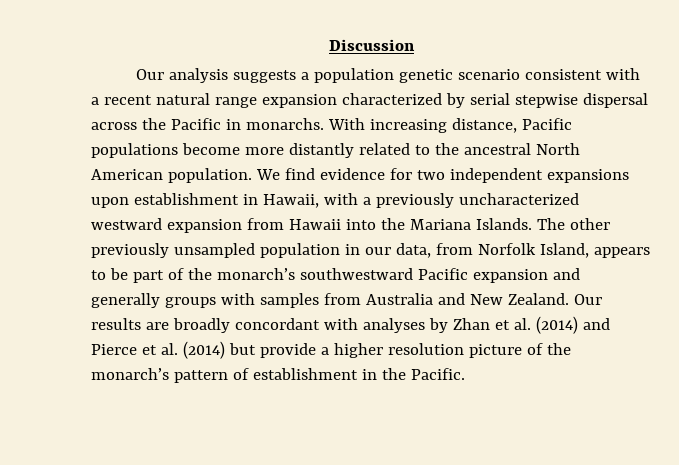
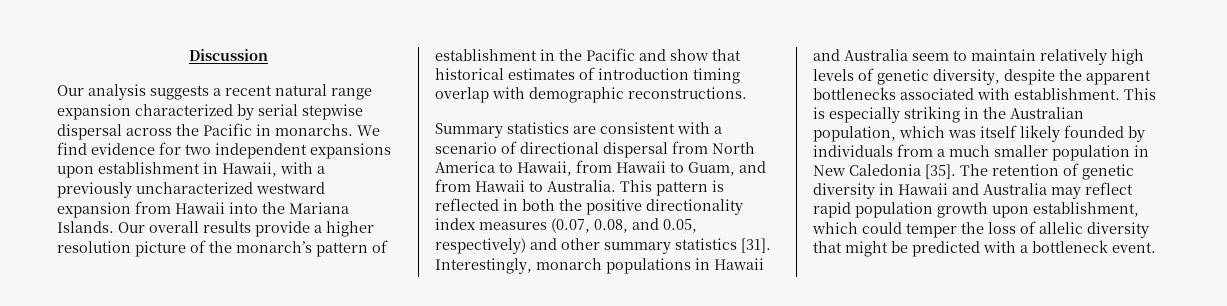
[314,68,641,83] [91,97,99,105] population genetic scenario consistent with a -> (221, 92) none
[327,118,572,133] [91,143,580,158] [91,168,252,183] With increasing distance, Pacific populations become more distantly related to the ancestral North American population. -> (353, 130) none
[536,218,610,230] [91,243,650,258] [91,268,580,283] [91,293,602,308] [91,316,610,334] [91,341,256,359] The other previously unsampled population in our data, from Norfolk Island, appears to be part of the monarch’s southwestward Pacific expansion and generally groups with samples from Australia and New Zealand. Our results are broadly concordant with analyses by Zhan et al. (2014) and Pierce et al. (2014) but -> [118,221,251,233] Our overall results
[410,368,465,380] Pacific. -> [586,48,741,61] [435,67,740,84] [435,87,747,103] [435,122,722,138] [435,141,755,158] [435,160,766,176] [435,179,724,196] [435,198,743,215] [435,218,697,233] [435,238,771,254] [435,258,764,274] [813,49,1144,65] [813,68,1151,85] [813,87,1156,100] [813,106,1084,123] [813,125,1145,142] [813,144,1149,161] [813,163,1134,180] [813,182,1133,199] [813,202,1139,218] [812,221,1149,238] [813,240,1156,257] Pacific and show that historical estimates of introduction timing overlap with demographic reconstructions. // Summary statistics are consistent with a scenario of directional dispersal from North America to Hawaii, from Hawaii to Guam, and from Hawaii to Australia. This pattern is reflected in both the positive directionality index measures (0.07, 0.08, and 0.05, respectively) and other summary statistics [31]. Interestingly, monarch populations in Hawaii and Australia seem to maintain relatively high levels of genetic diversity, despite the apparent bottlenecks associated with establishment. This is especially striking in the Australian population, which was itself likely founded by individuals from a much smaller population in New Caledonia [35]. The retention of genetic diversity in Hawaii and Australia may reflect rapid population growth upon establishment, which could temper the loss of allelic diversity that might be predicted with a bottleneck event.

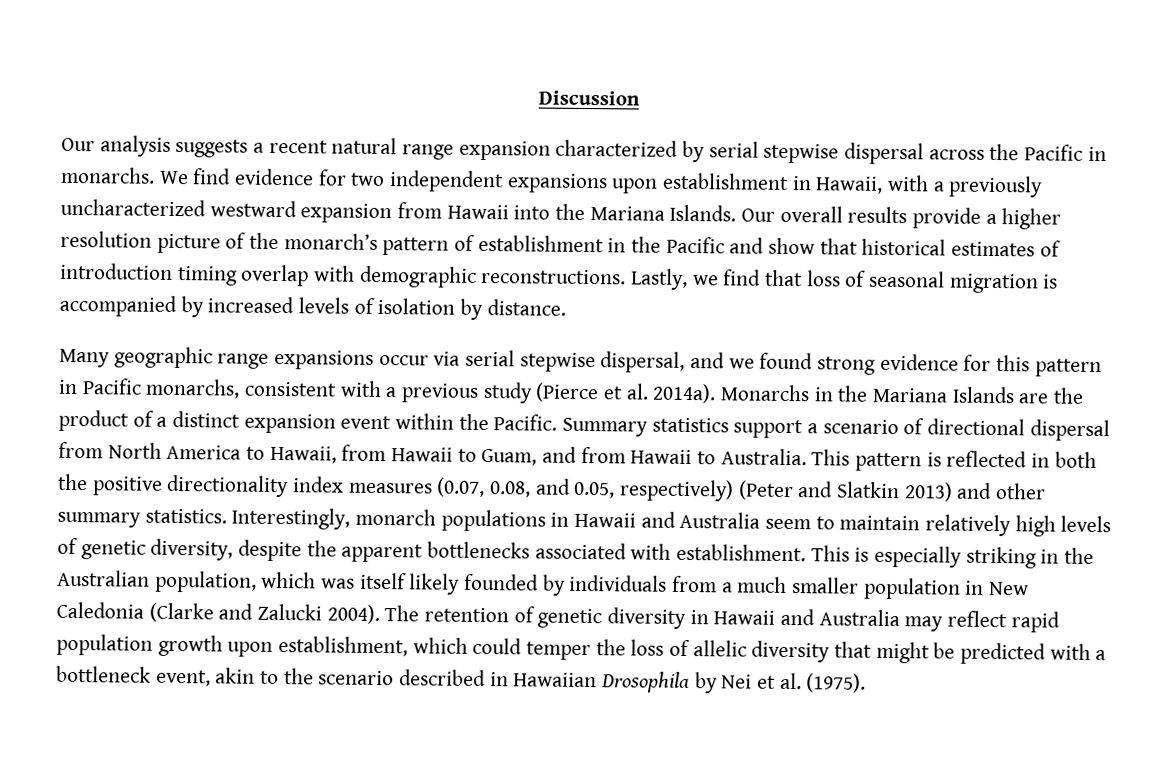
[435,122,710,138] // Summary statistics are consistent with -> [630,268,1059,294] [59,294,566,320] [59,346,1102,378] [58,378,1085,404] [58,409,804,439] Lastly, we find that loss of seasonal migration is accompanied by increased levels of isolation by distance. // Many geographic range expansions occur via serial stepwise dispersal, and we found strong evidence for this pattern in Pacific monarchs, consistent with a previous study (Pierce et al. 2014a). Monarchs in the Mariana Islands are the product of a distinct expansion event within the Pacific. Summary statistics support
(526, 246) none -> [737,480,953,502] (Peter and Slatkin 2013)
[675,238,771,253] statistics [31]. -> [144,508,227,524] statistics.
[925,164,956,179] [35]. -> [148,602,380,624] (Clarke and Zalucki 2004).
[1112,242,1156,253] event. -> [155,667,867,694] event, akin to the scenario described in Hawaiian Drosophila by Nei et al. (1975).

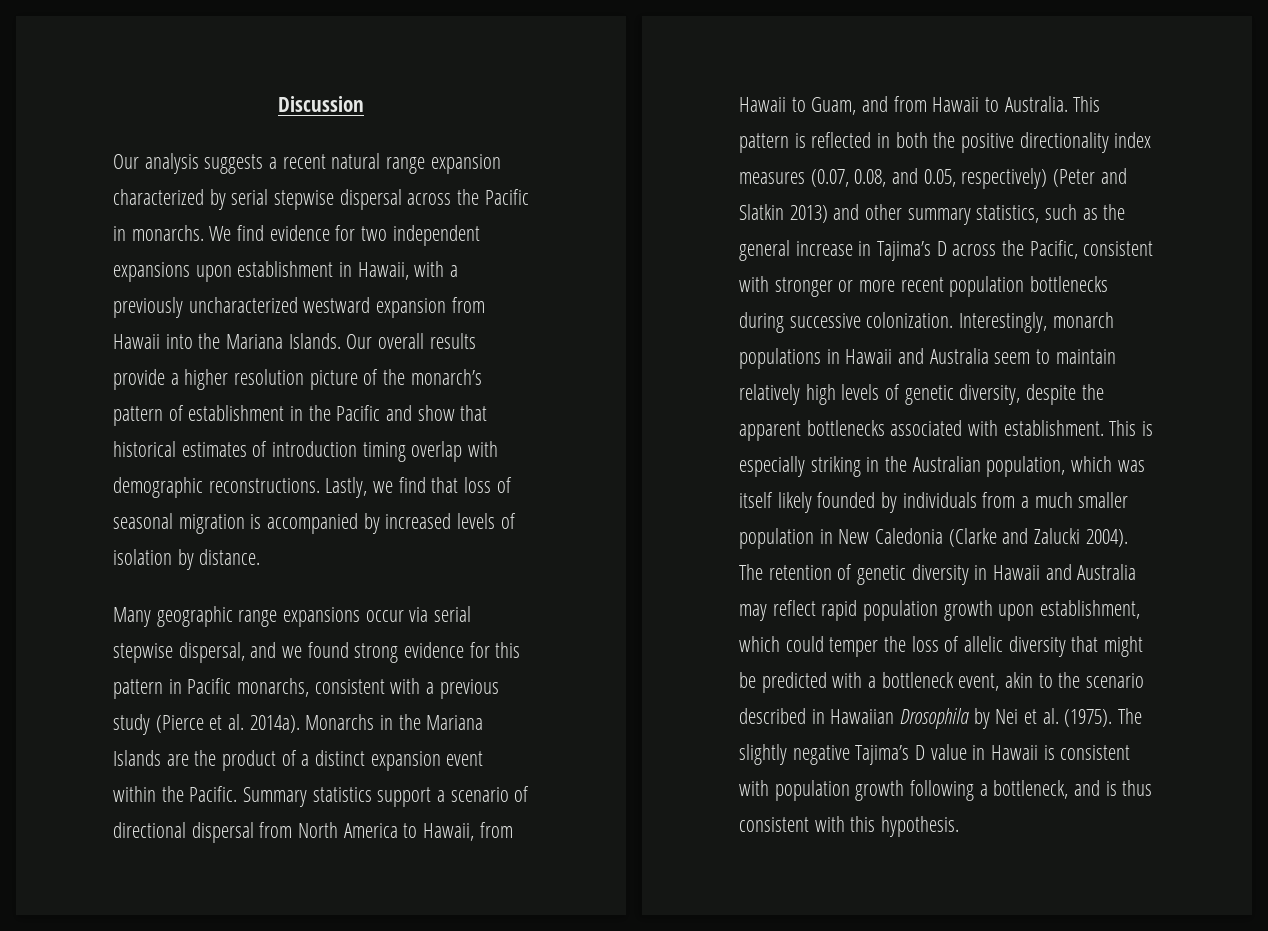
[144,508,227,524] statistics. -> [976,204,1126,223] [739,240,1154,261] [739,276,1109,297] [739,312,954,333] statistics, such as the general increase in Tajima’s D across the Pacific, consistent with stronger or more recent population bottlenecks during successive colonization.
(867, 683) none -> [1118,708,1143,724] [739,744,1131,765] [739,780,1153,801] [739,816,960,837] The slightly negative Tajima’s D value in Hawaii is consistent with population growth following a bottleneck, and is thus consistent with this hypothesis.

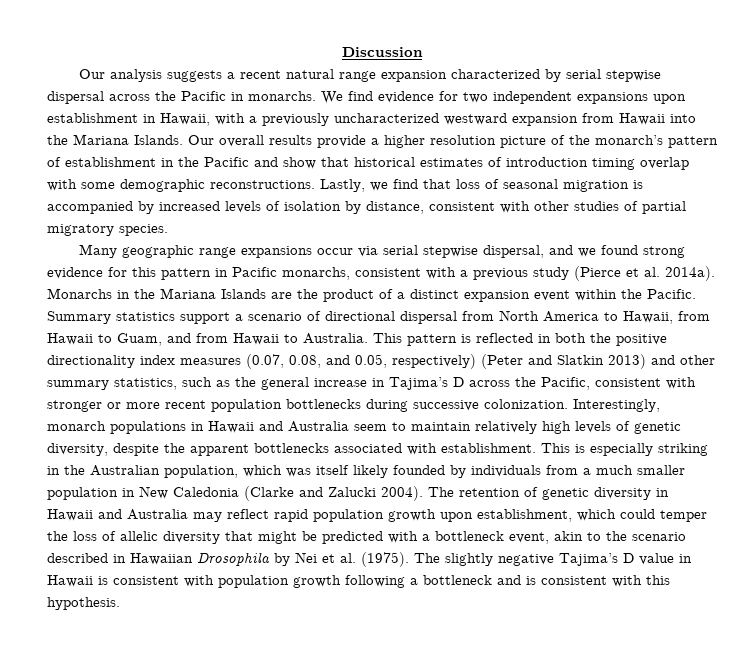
(499, 449) none -> [81,182,115,189] some
[199,549,261,565] distance. -> [366,201,686,214] [47,224,168,236] distance, consistent with other studies of partial migratory species.
[993,780,1069,799] bottleneck, -> [423,575,492,585] bottleneck
[1122,780,1153,796] thus -> (536, 580) none

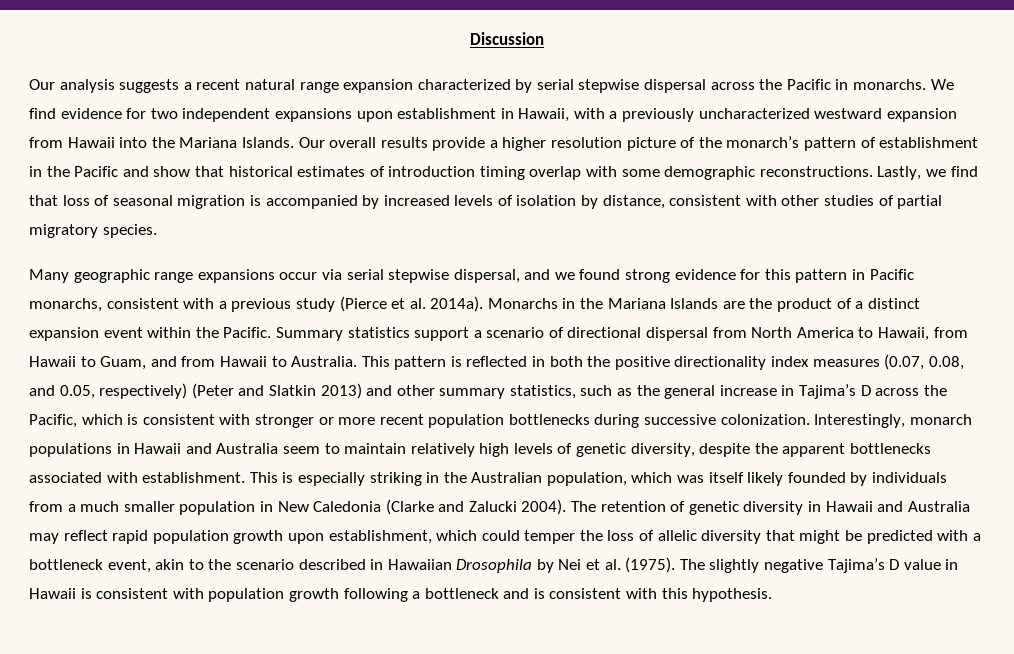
(590, 383) none -> [81,414,139,425] which is

